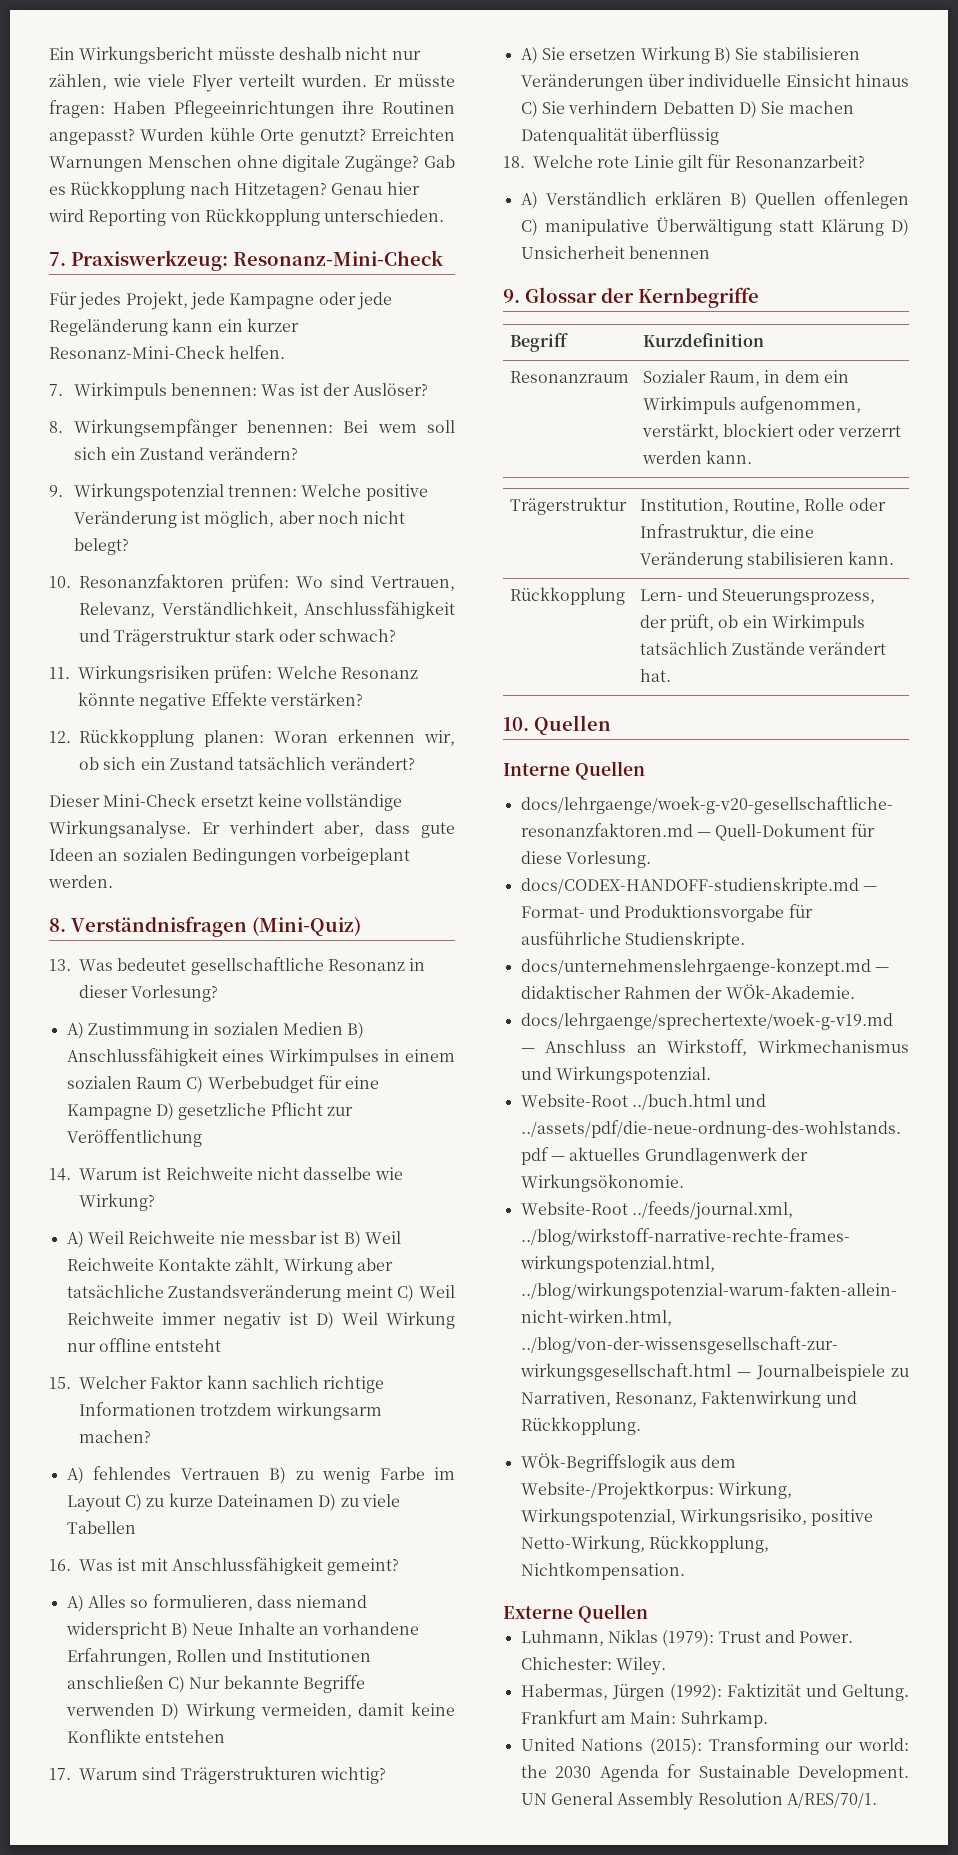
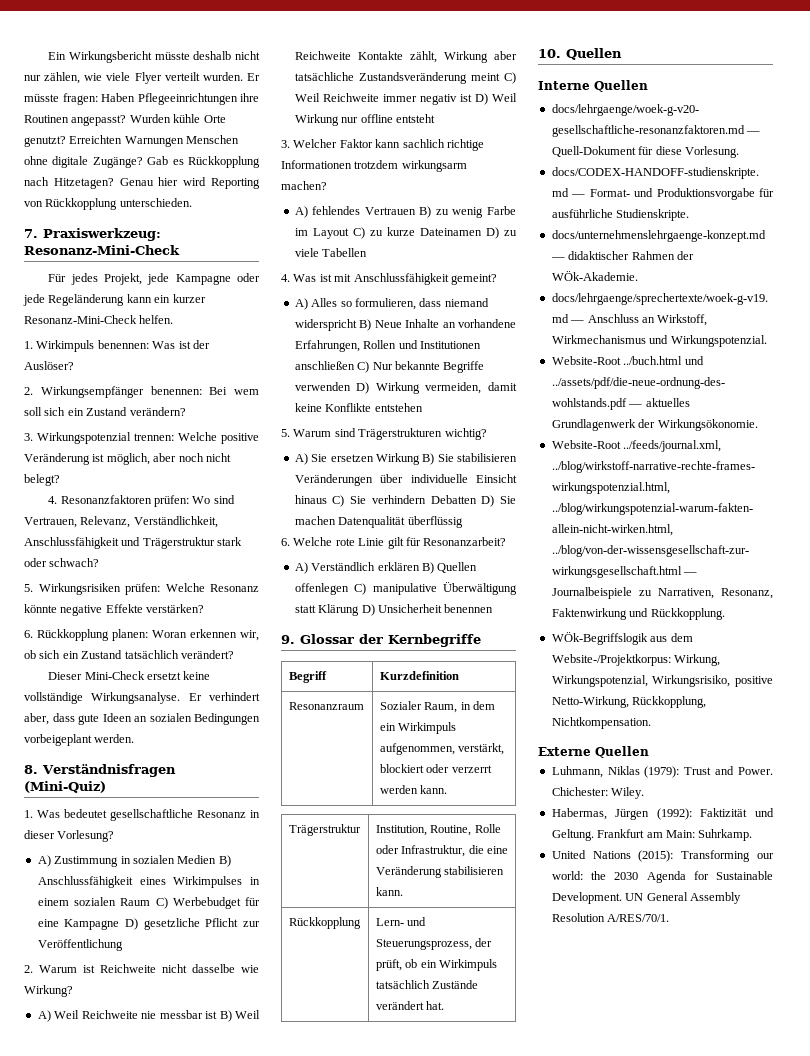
[49,384,63,396] 7. -> [24,341,33,349] 1.
[49,421,63,433] 8. -> [24,387,33,395] 2.
[49,485,63,497] 9. -> [24,433,33,441] 3.
[49,576,71,588] 10. -> [48,496,58,504] 4.
[49,667,70,679] 11. -> [24,584,33,592] 5.
[49,731,71,743] 12. -> [24,630,33,638] 6.
[49,959,71,971] 13. -> [24,810,33,818] 1.
[49,1168,71,1181] 14. -> [24,965,33,973] 2.
[49,1377,71,1389] 15. -> [281,140,290,148] 3.
[49,1559,71,1571] 16. -> [281,274,290,282] 4.
[49,1768,71,1780] 17. -> [281,429,290,437] 5.
[503,156,525,168] 18. -> [281,538,290,546] 6.

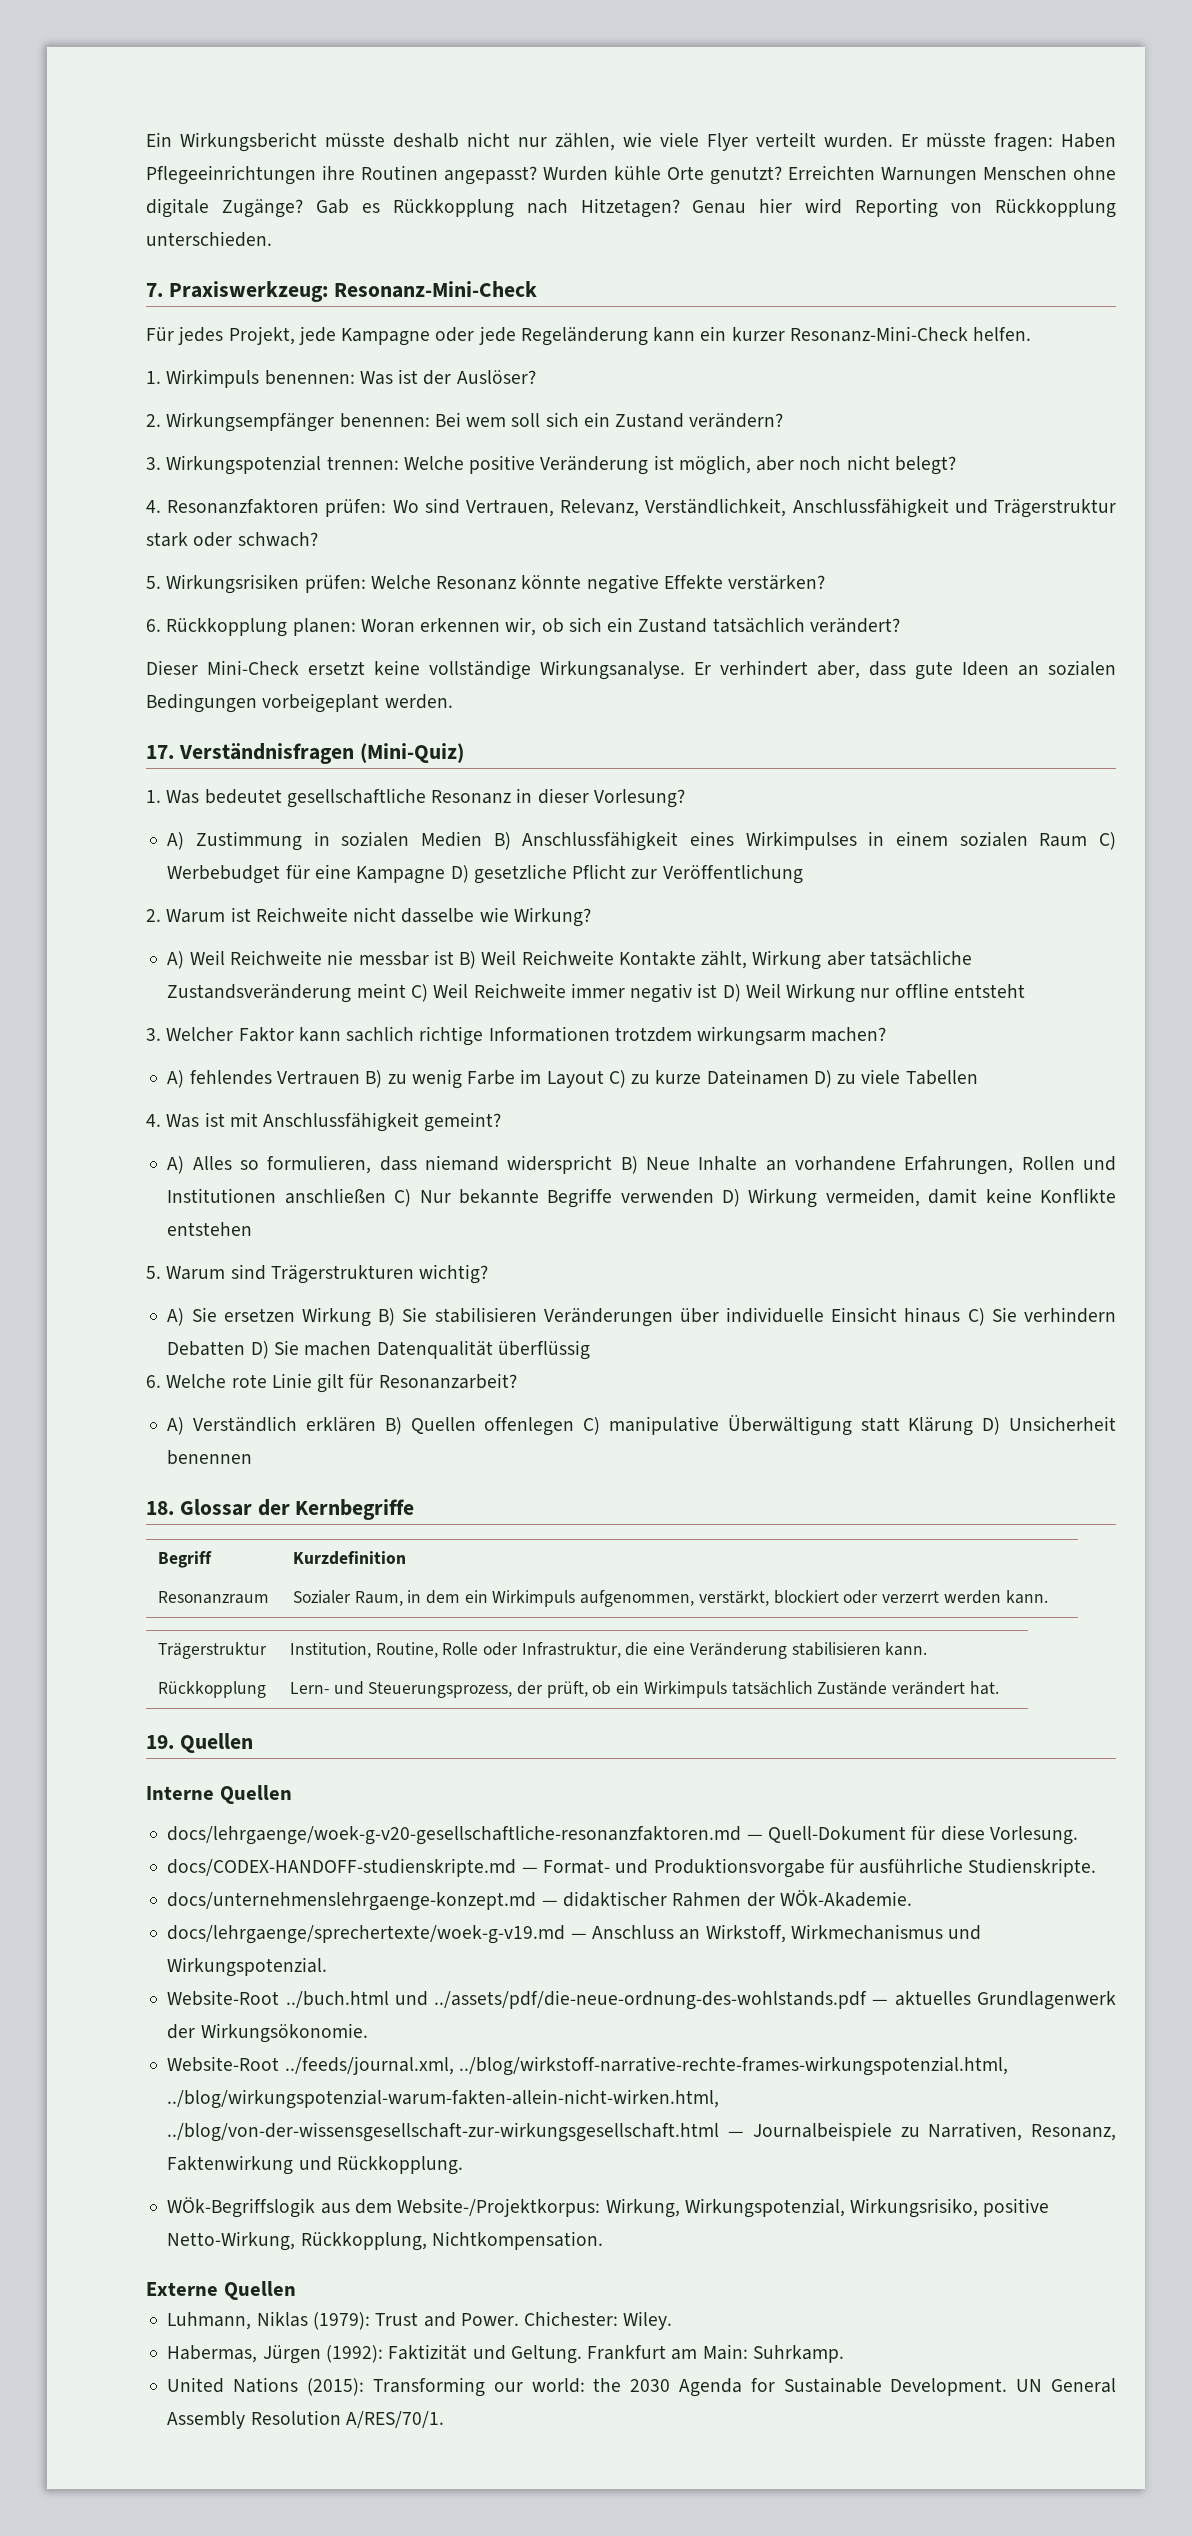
[24,765,38,774] 8. -> [146,745,174,759] 17.
[281,635,295,644] 9. -> [146,1501,174,1515] 18.
[538,49,561,58] 10. -> [146,1735,174,1749] 19.

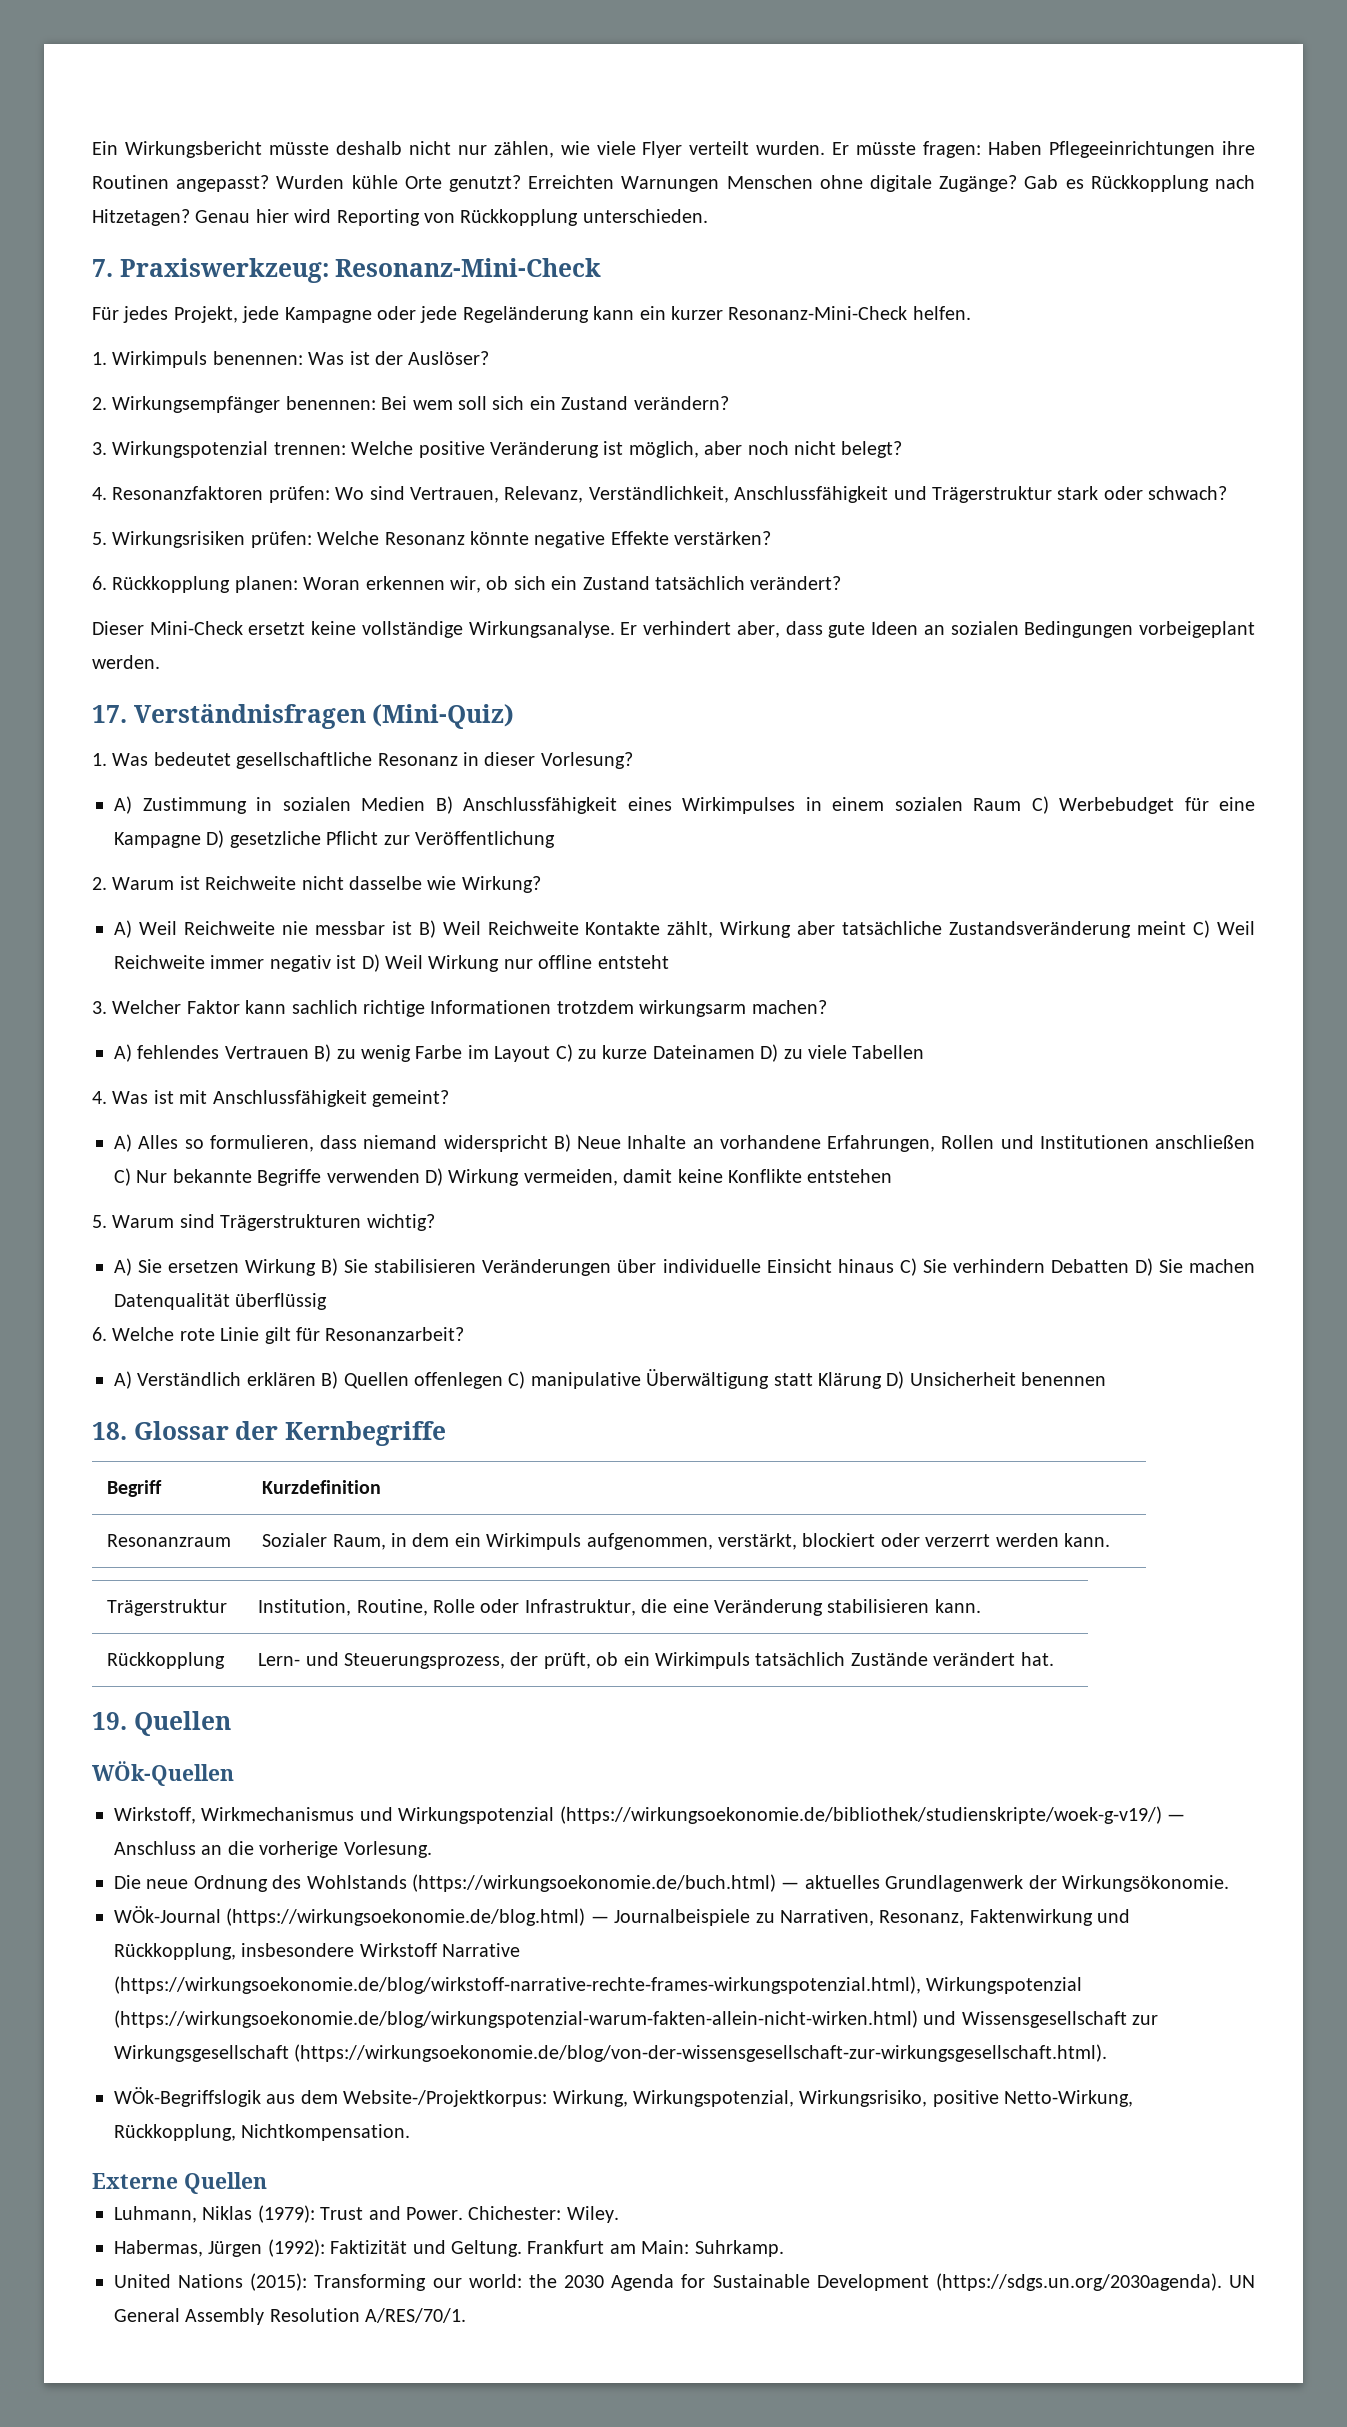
[146,1785,292,1804] [167,1825,1078,1845] [167,1858,1097,1878] [167,1890,912,1911] [167,1924,982,1944] [167,1957,328,1977] [167,1990,868,2010] Interne Quellen // docs/lehrgaenge/woek-g-v20-gesellschaftliche-resonanzfaktoren.md — Quell-Dokument für diese Vorlesung. // docs/CODEX-HANDOFF-studienskripte.md — Format- und Produktionsvorgabe für ausführliche Studienskripte. // docs/unternehmenslehrgaenge-konzept.md — didaktischer Rahmen der WÖk-Akademie. // docs/lehrgaenge/sprechertexte/woek-g-v19.md — Anschluss an Wirkstoff, Wirkmechanismus und Wirkungspotenzial. // Website-Root ../buch.html und ../assets/pdf/die-neue-ordnung-des-wohlstands.pdf -> [92,1761,234,1786] [114,1806,1185,1824] [114,1841,432,1858] [114,1874,776,1892] WÖk-Quellen // Wirkstoff, Wirkmechanismus und Wirkungspotenzial (https://wirkungsoekonomie.de/bibliothek/studienskripte/woek-g-v19/) — Anschluss an die vorherige Vorlesung. // Die neue Ordnung des Wohlstands (https://wirkungsoekonomie.de/buch.html)
[167,2056,1008,2076] [167,2089,720,2109] [167,2122,720,2142] Website-Root ../feeds/journal.xml, ../blog/wirkstoff-narrative-rechte-frames-wirkungspotenzial.html, ../blog/wirkungspotenzial-warum-fakten-allein-nicht-wirken.html, ../blog/von-der-wissensgesellschaft-zur-wirkungsgesellschaft.html -> [114,1906,586,1926] WÖk-Journal (https://wirkungsoekonomie.de/blog.html)
[336,2156,463,2175] Rückkopplung. -> [114,1943,521,1960] [114,1976,1083,1994] [114,2010,1159,2028] [114,2044,1108,2062] Rückkopplung, insbesondere Wirkstoff Narrative (https://wirkungsoekonomie.de/blog/wirkstoff-narrative-rechte-frames-wirkungspotenzial.html), Wirkungspotenzial (https://wirkungsoekonomie.de/blog/wirkungspotenzial-warum-fakten-allein-nicht-wirken.html) und Wissensgesellschaft zur Wirkungsgesellschaft (https://wirkungsoekonomie.de/blog/von-der-wissensgesellschaft-zur-wirkungsgesellschaft.html).
[890,2378,1008,2396] Development. -> [816,2273,1222,2291] Development (https://sdgs.un.org/2030agenda).

